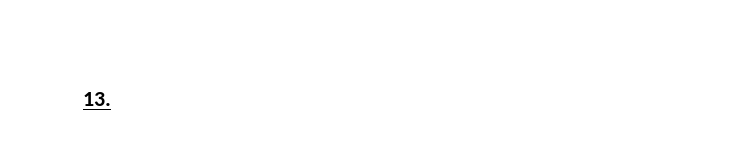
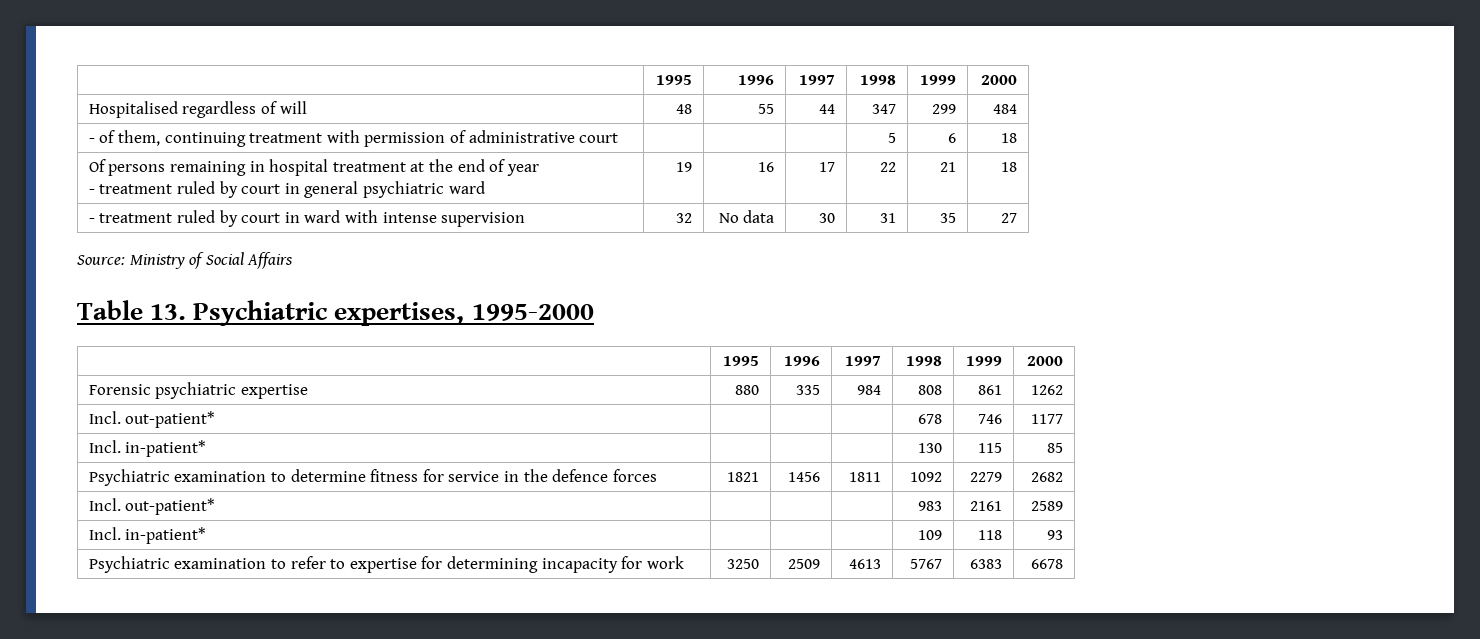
[83,92,111,106] 13. -> [656,75,693,85] [738,75,775,85] [799,75,836,85] [860,75,897,85] [920,75,957,85] [981,75,1018,85] [88,101,307,118] [676,104,693,114] [758,104,775,114] [819,104,836,114] [872,104,897,114] [932,104,957,114] [993,104,1018,114] [88,130,619,147] [888,133,897,143] [948,133,957,143] [1001,133,1018,143] [88,159,539,176] [88,181,485,198] [676,162,693,172] [758,162,775,172] [819,162,836,172] [880,162,897,172] [940,162,957,172] [1001,162,1018,172] [88,210,526,227] [676,213,693,223] [718,210,775,223] [819,213,836,223] [880,213,897,223] [940,213,957,223] [1001,213,1018,223] [77,252,294,269] [77,300,594,326] [723,356,760,366] [784,356,821,366] [845,356,882,366] [906,356,943,366] [966,356,1003,366] [1027,356,1064,366] [88,382,309,399] [735,385,760,395] [796,385,821,395] [857,385,882,395] [918,385,943,395] [978,385,1003,395] [1031,385,1064,395] [88,411,216,428] [918,414,943,424] [978,414,1003,424] [1031,414,1064,424] [88,440,207,457] [918,443,943,453] [978,443,1003,453] [1047,443,1064,453] [88,469,657,486] [727,472,760,482] [788,472,821,482] [849,472,882,482] [910,472,943,482] [970,472,1003,482] [1031,472,1064,482] [88,498,216,515] [918,501,943,511] [970,501,1003,511] [1031,501,1064,511] [88,527,207,544] [918,530,943,540] [978,530,1003,540] [1047,530,1064,540] [88,556,684,573] [727,559,760,569] [788,559,821,569] [849,559,882,569] [910,559,943,569] [970,559,1003,569] [1031,559,1064,569] | 1995 | 1996 | 1997 | 1998 | 1999 | 2000 // Hospitalised regardless of will | 48 | 55 | 44 | 347 | 299 | 484 // - of them, continuing treatment with permission of administrative court | | | | 5 | 6 | 18 // Of persons remaining in hospital treatment at the end of year // - treatment ruled by court in general psychiatric ward | 19 | 16 | 17 | 22 | 21 | 18 // - treatment ruled by court in ward with intense supervision | 32 | No data | 30 | 31 | 35 | 27 // Source: Ministry of Social Affairs // Table 13. Psychiatric expertises, 1995-2000 // | 1995 | 1996 | 1997 | 1998 | 1999 | 2000 // Forensic psychiatric expertise | 880 | 335 | 984 | 808 | 861 | 1262 // Incl. out-patient* | | | | 678 | 746 | 1177 // Incl. in-patient* | | | | 130 | 115 | 85 // Psychiatric examination to determine fitness for service in the defence forces | 1821 | 1456 | 1811 | 1092 | 2279 | 2682 // Incl. out-patient* | | | | 983 | 2161 | 2589 // Incl. in-patient* | | | | 109 | 118 | 93 // Psychiatric examination to refer to expertise for determining incapacity for work | 3250 | 2509 | 4613 | 5767 | 6383 | 6678

